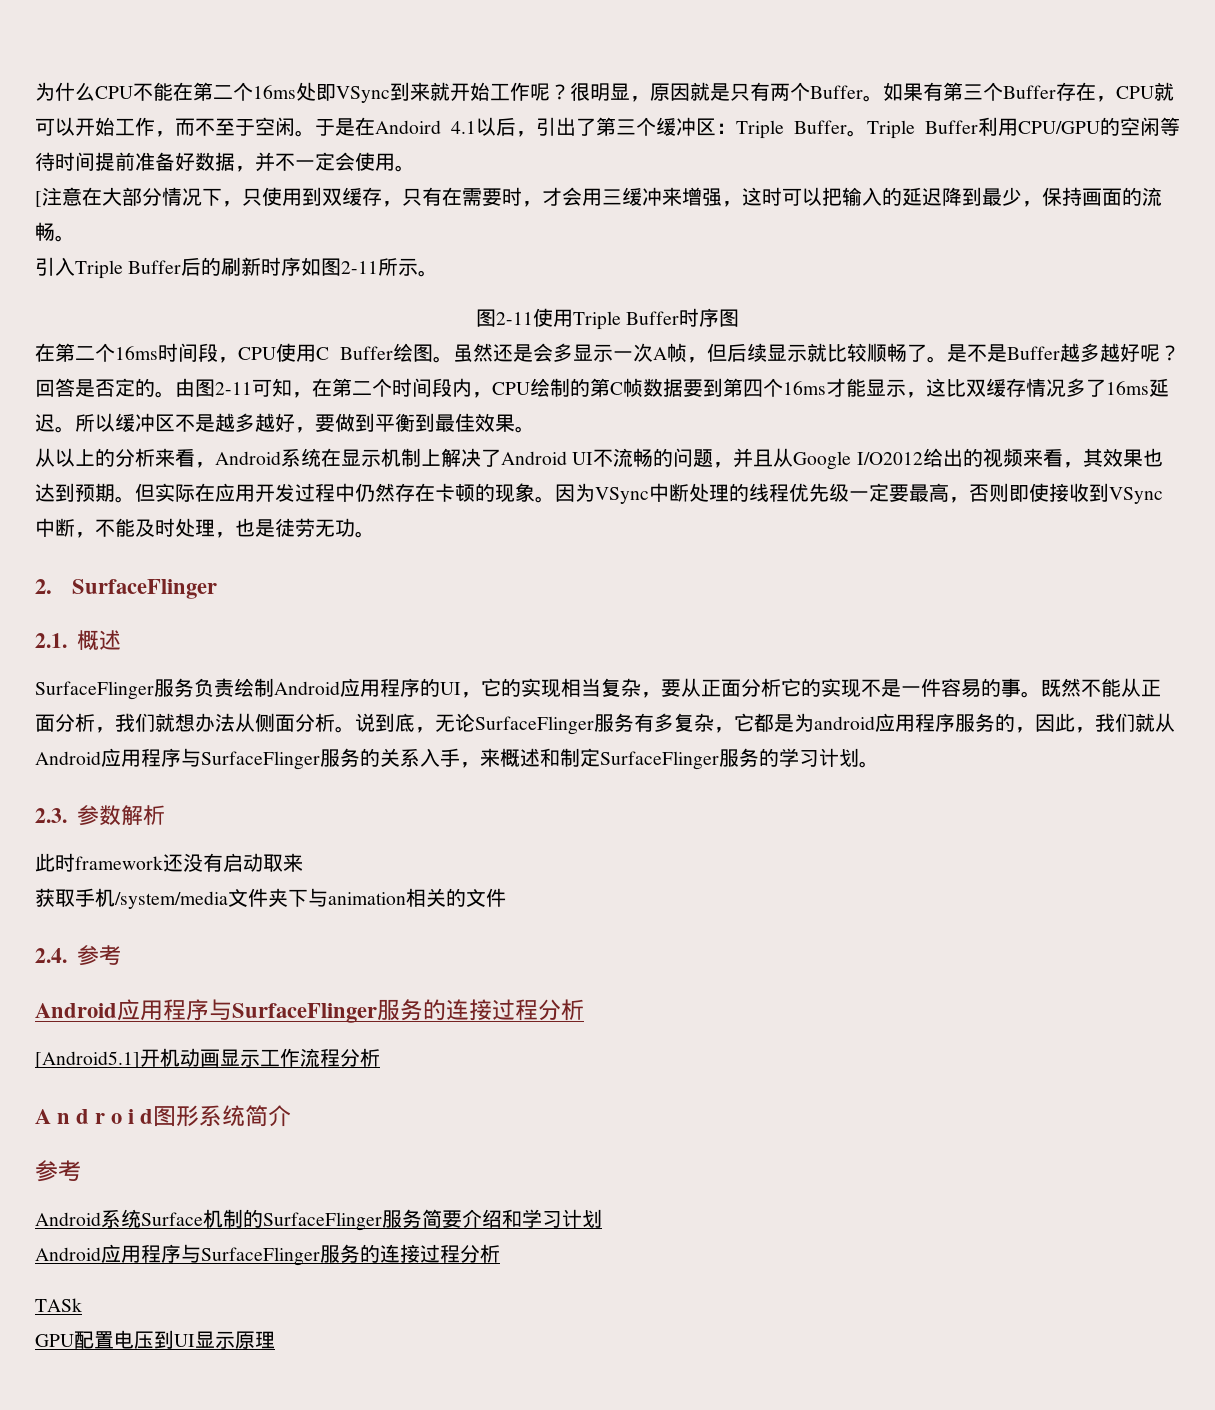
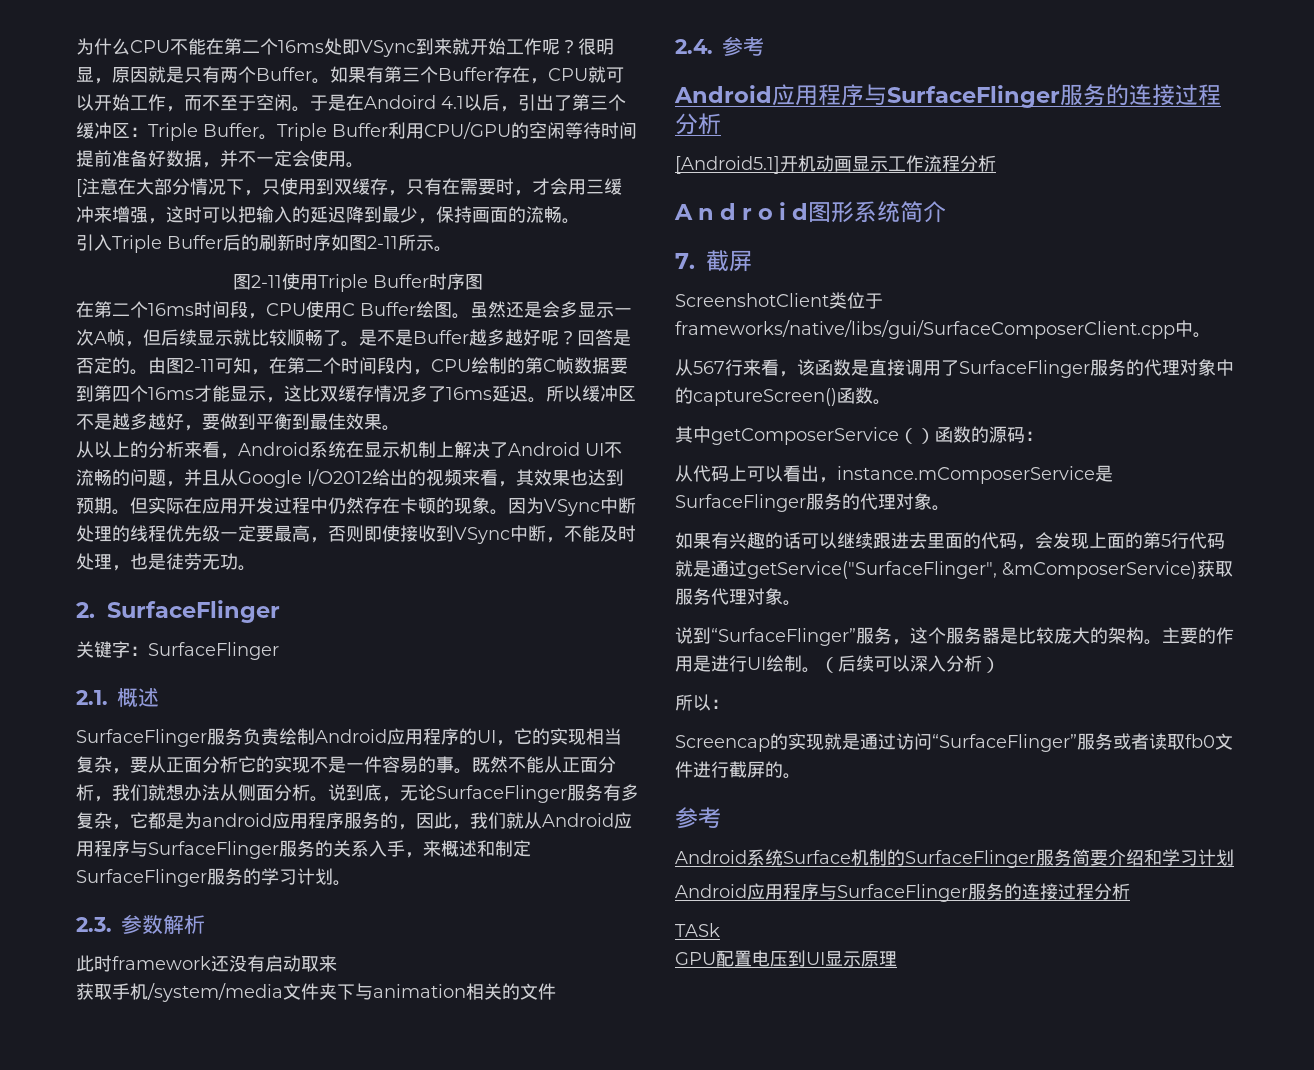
(218, 589) none -> [76,641,279,660] // 关键字：SurfaceFlinger
(292, 1116) none -> [675,250,753,272] [675,292,883,309] [675,320,1211,339] [675,359,1234,378] [675,387,891,406] [675,426,1043,445] [675,465,1113,484] [675,493,950,512] [675,532,1225,550] [675,560,1233,579] [675,588,801,606] [675,627,1234,646] [675,655,1000,673] [675,694,729,711] [675,733,1233,752] [675,761,801,779] // 7.截屏 // ScreenshotClient类位于frameworks/native/libs/gui/SurfaceComposerClient.cpp中。 // 从567行来看，该函数是直接调用了SurfaceFlinger服务的代理对象中的captureScreen()函数。 // 其中getComposerService（）函数的源码： // 从代码上可以看出，instance.mComposerService是SurfaceFlinger服务的代理对象。 // 如果有兴趣的话可以继续跟进去里面的代码，会发现上面的第5行代码就是通过getService("SurfaceFlinger", &mComposerService)获取服务代理对象。 // 说到“SurfaceFlinger”服务，这个服务器是比较庞大的架构。主要的作用是进行UI绘制。（后续可以深入分析） // 所以： // Screencap的实现就是通过访问“SurfaceFlinger”服务或者读取fb0文件进行截屏的。

